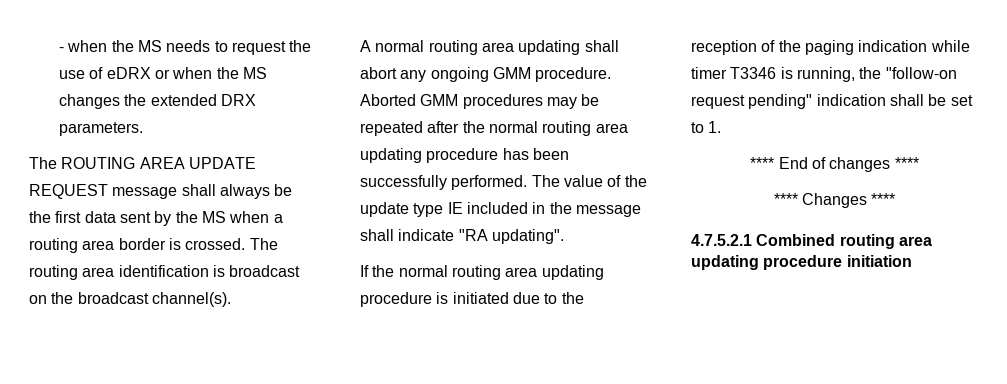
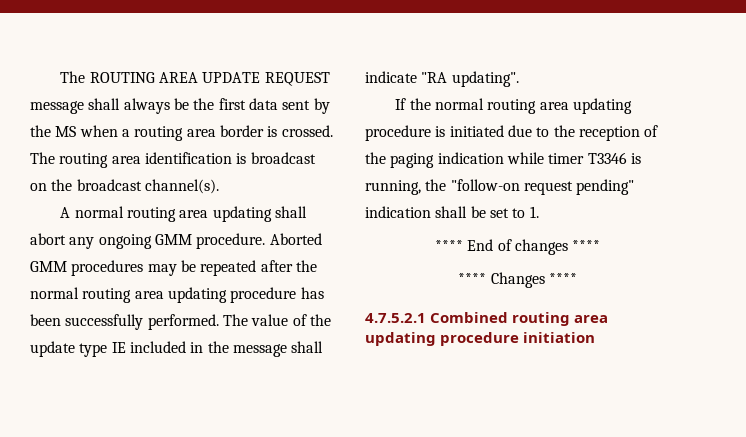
[59,40,312,55] [59,67,267,79] [59,94,256,109] [59,122,144,136] - when the MS needs to request the use of eDRX or when the MS changes the extended DRX parameters. // -> (60, 77) none

